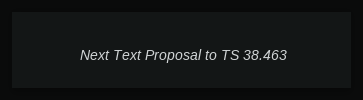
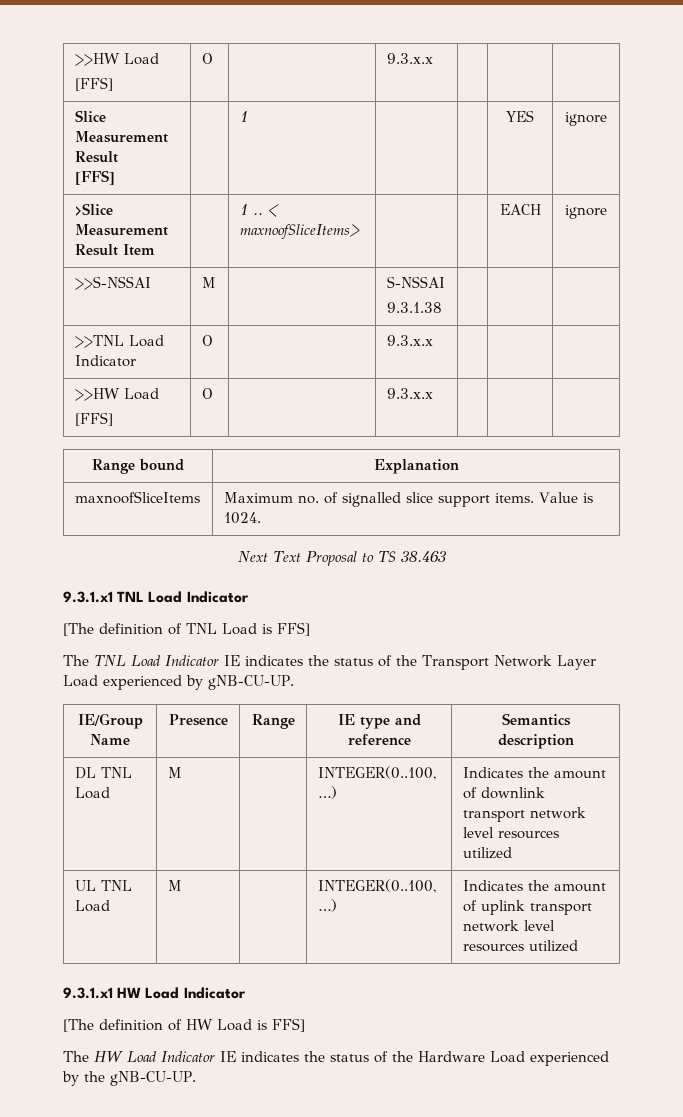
(80, 55) none -> [74,53,159,66] [74,77,113,91] [201,53,213,64] [386,53,433,64] [74,110,106,122] [74,131,168,143] [74,151,118,163] [74,170,115,185] [239,111,248,122] [506,110,534,122] [565,112,607,126] [74,203,113,216] [74,224,168,236] [74,244,155,256] [239,204,279,217] [239,224,360,239] [499,204,541,215] [565,205,607,219] [74,276,151,290] [201,277,216,288] [386,276,445,288] [386,302,442,313] [74,335,164,348] [74,355,136,367] [201,335,213,346] [386,335,433,346] [74,388,159,401] [74,412,113,426] [201,388,213,399] [386,388,433,399] [92,459,184,474] [373,459,459,474] [74,491,200,504] [223,492,593,507] [223,512,261,524] >>HW Load // [FFS] | O | | 9.3.x.x | | | // Slice Measurement Result // [FFS] | | 1 | | | YES | ignore // >Slice Measurement Result Item | | 1 .. < maxnoofSliceItems> | | | EACH | ignore // >>S-NSSAI | M | | S-NSSAI // 9.3.1.38 | | | // >>TNL Load Indicator | O | | 9.3.x.x | | | // >>HW Load // [FFS] | O | | 9.3.x.x | | | // Range bound | Explanation // maxnoofSliceItems | Maximum no. of signalled slice support items. Value is 1024. //
(287, 55) none -> [63,591,249,603] [63,622,310,636] [63,655,596,670] [63,675,294,690] [77,713,143,729] [90,734,130,745] [168,714,228,726] [251,714,295,729] [337,714,421,729] [347,734,411,745] [501,713,571,726] [497,734,574,749] [74,767,132,779] [74,787,110,799] [167,767,182,778] [317,766,436,780] [317,786,337,799] [462,767,606,779] [462,787,545,799] [462,807,586,822] [462,827,559,839] [462,847,512,859] [74,880,132,891] [74,900,110,912] [167,880,182,891] [317,879,436,893] [317,899,337,912] [462,880,606,892] [462,900,592,915] [462,920,555,932] [462,940,578,952] [63,987,246,999] [63,1018,305,1032] [63,1051,609,1066] [62,1071,196,1086] // 9.3.1.x1 TNL Load Indicator // [The definition of TNL Load is FFS] // The TNL Load Indicator IE indicates the status of the Transport Network Layer Load experienced by gNB-CU-UP. // IE/Group Name | Presence | Range | IE type and reference | Semantics description // DL TNL Load | M | | INTEGER(0..100, …) | Indicates the amount of downlink transport network level resources utilized // UL TNL Load | M | | INTEGER(0..100, …) | Indicates the amount of uplink transport network level resources utilized // 9.3.1.x1 HW Load Indicator // [The definition of HW Load is FFS] // The HW Load Indicator IE indicates the status of the Hardware Load experienced by the gNB-CU-UP.

